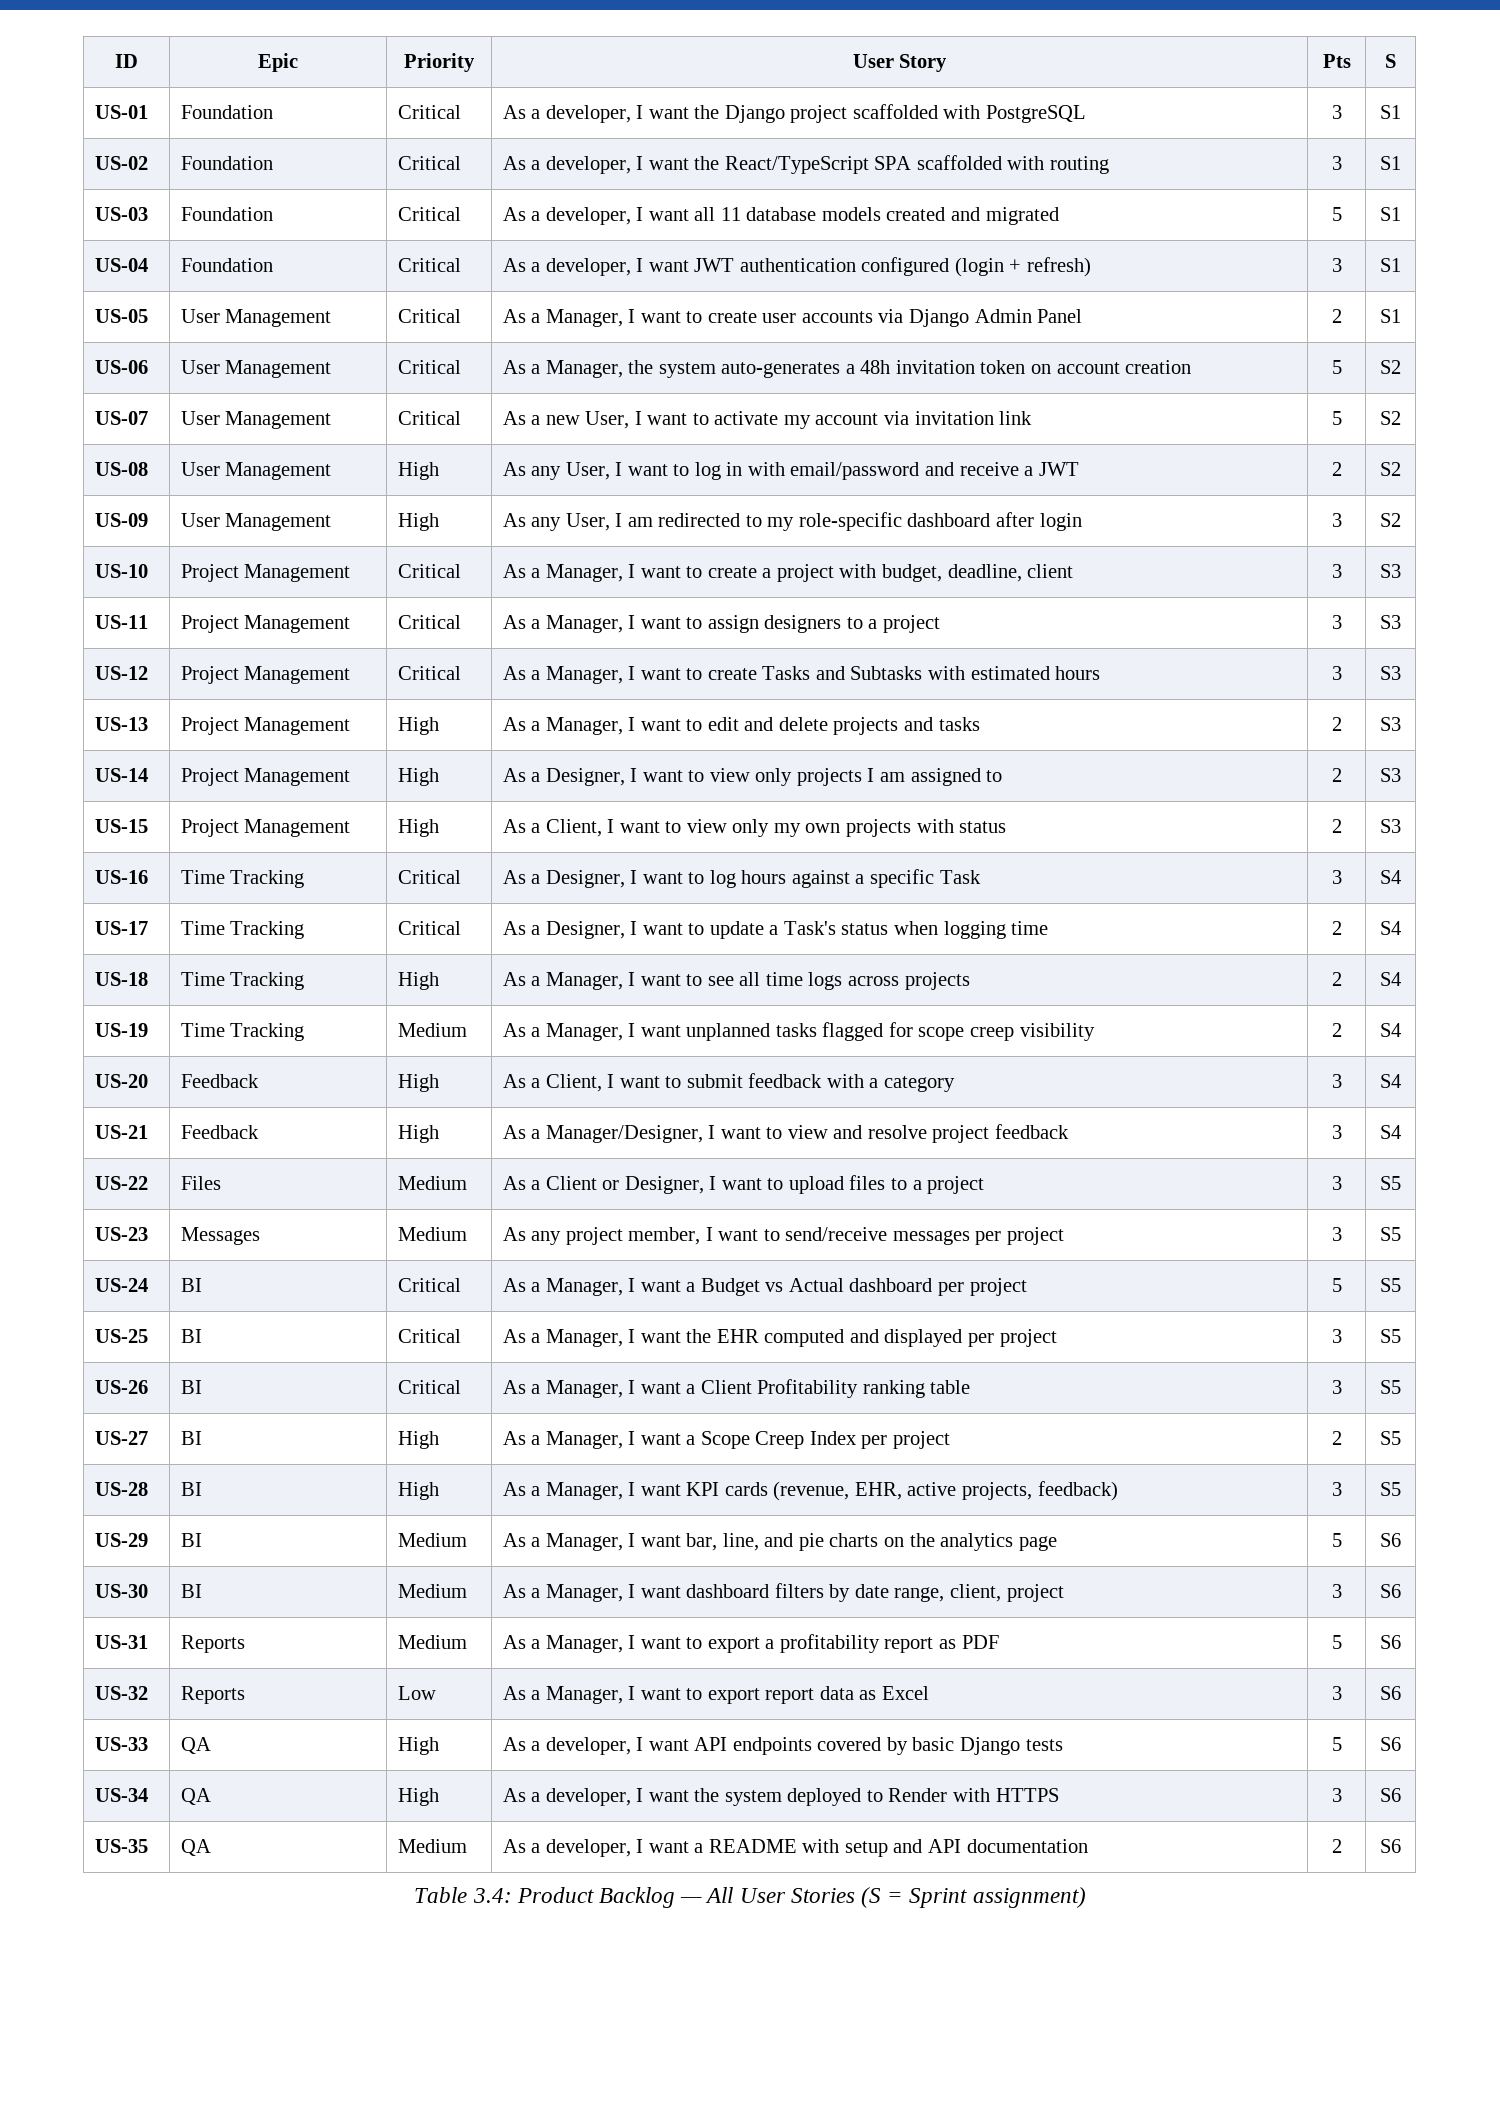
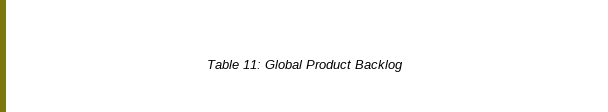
[115,54,138,68] [258,53,298,72] [404,53,475,72] [852,54,948,72] [1322,54,1351,68] [1385,54,1396,68] [94,105,148,119] [180,105,273,119] [397,105,461,119] [502,104,1087,123] [1331,105,1342,119] [1380,105,1401,119] [94,156,148,170] [180,156,273,170] [397,156,461,170] [502,155,1110,174] [1331,156,1342,170] [1380,156,1401,170] [94,207,148,221] [180,207,273,221] [397,207,461,221] [502,207,1059,225] [1331,207,1342,221] [1380,207,1401,221] [94,258,148,272] [180,258,273,272] [397,258,461,272] [502,257,1092,277] [1331,258,1342,272] [1380,258,1401,272] [94,309,148,323] [180,309,332,327] [397,309,461,323] [502,309,1083,327] [1331,309,1342,323] [1380,309,1401,323] [94,360,148,374] [180,360,332,378] [397,360,461,374] [502,360,1192,378] [1331,360,1342,374] [1380,360,1401,374] [94,411,148,425] [180,411,332,429] [397,411,461,425] [502,411,1033,429] [1331,411,1342,425] [1380,411,1401,425] [94,462,148,476] [180,462,332,480] [397,462,439,480] [502,462,1079,480] [1331,462,1342,476] [1380,462,1401,476] [94,513,148,527] [180,513,332,531] [397,513,439,531] [502,512,1082,531] [1331,513,1342,527] [1380,513,1401,527] [94,564,148,578] [180,564,351,582] [397,564,461,578] [502,564,1074,582] [1331,564,1342,578] [1380,564,1401,578] [94,615,148,629] [180,615,351,633] [397,615,461,629] [502,615,941,633] [1331,615,1342,629] [1380,615,1401,629] [94,666,148,680] [180,666,351,684] [397,666,461,680] [502,666,1101,684] [1331,666,1342,680] [1380,666,1401,680] [94,717,148,731] [180,717,351,735] [397,717,439,735] [502,717,980,735] [1331,717,1342,731] [1380,717,1401,731] [94,768,148,782] [180,768,351,786] [397,768,439,786] [502,768,1003,786] [1331,768,1342,782] [1380,768,1401,782] [94,819,148,833] [180,819,351,837] [397,819,439,837] [502,819,1007,837] [1331,819,1342,833] [1380,819,1401,833] [94,870,148,884] [180,870,305,888] [397,870,461,884] [502,869,981,888] [1331,870,1342,884] [1380,870,1401,884] [94,921,148,935] [180,921,305,939] [397,921,461,935] [502,921,1049,939] [1331,921,1342,935] [1380,921,1401,935] [94,972,148,986] [180,972,305,990] [397,972,439,990] [502,972,970,990] [1331,972,1342,986] [1380,972,1401,986] [94,1023,148,1037] [180,1023,305,1041] [397,1023,467,1037] [502,1022,1095,1041] [1331,1023,1342,1037] [1380,1023,1401,1037] [94,1074,148,1088] [180,1074,259,1088] [397,1074,439,1092] [502,1073,956,1092] [1331,1074,1342,1088] [1380,1074,1401,1088] [94,1125,148,1139] [180,1125,259,1139] [397,1125,439,1143] [502,1124,1070,1143] [1331,1125,1342,1139] [1380,1125,1401,1139] [94,1176,148,1190] [180,1176,221,1190] [397,1176,467,1190] [502,1175,985,1194] [1331,1176,1342,1190] [1380,1176,1401,1190] [94,1227,148,1241] [180,1227,260,1245] [397,1227,467,1241] [502,1227,1065,1245] [1331,1227,1342,1241] [1380,1227,1401,1241] [94,1278,148,1292] [180,1278,202,1292] [397,1278,461,1292] [502,1278,1027,1296] [1331,1278,1342,1292] [1380,1278,1401,1292] [94,1329,148,1343] [180,1329,202,1343] [397,1329,461,1343] [502,1329,1057,1347] [1331,1329,1342,1343] [1380,1329,1401,1343] [94,1380,148,1394] [180,1380,202,1394] [397,1380,461,1394] [502,1379,971,1398] [1331,1380,1342,1394] [1380,1380,1401,1394] [94,1431,148,1445] [180,1431,202,1445] [397,1431,439,1449] [502,1431,951,1449] [1331,1431,1342,1445] [1380,1431,1401,1445] [94,1482,148,1496] [180,1482,202,1496] [397,1482,439,1500] [502,1481,1118,1501] [1331,1482,1342,1496] [1380,1482,1401,1496] [94,1533,148,1547] [180,1533,202,1547] [397,1533,467,1547] [502,1533,1057,1551] [1331,1533,1342,1547] [1380,1533,1401,1547] [94,1584,148,1598] [180,1584,202,1598] [397,1584,467,1598] [502,1583,1064,1602] [1331,1584,1342,1598] [1380,1584,1401,1598] [94,1635,148,1649] [180,1635,245,1653] [397,1635,467,1649] [502,1634,999,1653] [1331,1635,1342,1649] [1380,1635,1401,1649] [94,1686,148,1700] [180,1686,245,1704] [397,1686,436,1700] [502,1686,930,1704] [1331,1686,1342,1700] [1380,1686,1401,1700] [94,1737,148,1751] [180,1737,211,1754] [397,1737,439,1755] [502,1737,1063,1755] [1331,1737,1342,1751] [1380,1737,1401,1751] [94,1788,148,1802] [180,1788,211,1805] [397,1788,439,1806] [502,1788,1059,1806] [1331,1788,1342,1802] [1380,1788,1401,1802] [94,1839,148,1853] [180,1839,211,1856] [397,1839,467,1853] [502,1839,1088,1857] [1331,1839,1342,1853] [1380,1839,1401,1853] [414,1887,1086,1908] ID | Epic | Priority | User Story | Pts | S // US-01 | Foundation | Critical | As a developer, I want the Django project scaffolded with PostgreSQL | 3 | S1 // US-02 | Foundation | Critical | As a developer, I want the React/TypeScript SPA scaffolded with routing | 3 | S1 // US-03 | Foundation | Critical | As a developer, I want all 11 database models created and migrated | 5 | S1 // US-04 | Foundation | Critical | As a developer, I want JWT authentication configured (login + refresh) | 3 | S1 // US-05 | User Management | Critical | As a Manager, I want to create user accounts via Django Admin Panel | 2 | S1 // US-06 | User Management | Critical | As a Manager, the system auto-generates a 48h invitation token on account creation | 5 | S2 // US-07 | User Management | Critical | As a new User, I want to activate my account via invitation link | 5 | S2 // US-08 | User Management | High | As any User, I want to log in with email/password and receive a JWT | 2 | S2 // US-09 | User Management | High | As any User, I am redirected to my role-specific dashboard after login | 3 | S2 // US-10 | Project Management | Critical | As a Manager, I want to create a project with budget, deadline, client | 3 | S3 // US-11 | Project Management | Critical | As a Manager, I want to assign designers to a project | 3 | S3 // US-12 | Project Management | Critical | As a Manager, I want to create Tasks and Subtasks with estimated hours | 3 | S3 // US-13 | Project Management | High | As a Manager, I want to edit and delete projects and tasks | 2 | S3 // US-14 | Project Management | High | As a Designer, I want to view only projects I am assigned to | 2 | S3 // US-15 | Project Management | High | As a Client, I want to view only my own projects with status | 2 | S3 // US-16 | Time Tracking | Critical | As a Designer, I want to log hours against a specific Task | 3 | S4 // US-17 | Time Tracking | Critical | As a Designer, I want to update a Task's status when logging time | 2 | S4 // US-18 | Time Tracking | High | As a Manager, I want to see all time logs across projects | 2 | S4 // US-19 | Time Tracking | Medium | As a Manager, I want unplanned tasks flagged for scope creep visibility | 2 | S4 // US-20 | Feedback | High | As a Client, I want to submit feedback with a category | 3 | S4 // US-21 | Feedback | High | As a Manager/Designer, I want to view and resolve project feedback | 3 | S4 // US-22 | Files | Medium | As a Client or Designer, I want to upload files to a project | 3 | S5 // US-23 | Messages | Medium | As any project member, I want to send/receive messages per project | 3 | S5 // US-24 | BI | Critical | As a Manager, I want a Budget vs Actual dashboard per project | 5 | S5 // US-25 | BI | Critical | As a Manager, I want the EHR computed and displayed per project | 3 | S5 // US-26 | BI | Critical | As a Manager, I want a Client Profitability ranking table | 3 | S5 // US-27 | BI | High | As a Manager, I want a Scope Creep Index per project | 2 | S5 // US-28 | BI | High | As a Manager, I want KPI cards (revenue, EHR, active projects, feedback) | 3 | S5 // US-29 | BI | Medium | As a Manager, I want bar, line, and pie charts on the analytics page | 5 | S6 // US-30 | BI | Medium | As a Manager, I want dashboard filters by date range, client, project | 3 | S6 // US-31 | Reports | Medium | As a Manager, I want to export a profitability report as PDF | 5 | S6 // US-32 | Reports | Low | As a Manager, I want to export report data as Excel | 3 | S6 // US-33 | QA | High | As a developer, I want API endpoints covered by basic Django tests | 5 | S6 // US-34 | QA | High | As a developer, I want the system deployed to Render with HTTPS | 3 | S6 // US-35 | QA | Medium | As a developer, I want a README with setup and API documentation | 2 | S6 // Table 3.4: Product Backlog — All User Stories (S = Sprint assignment) -> [206,60,403,72] Table 11: Global Product Backlog

